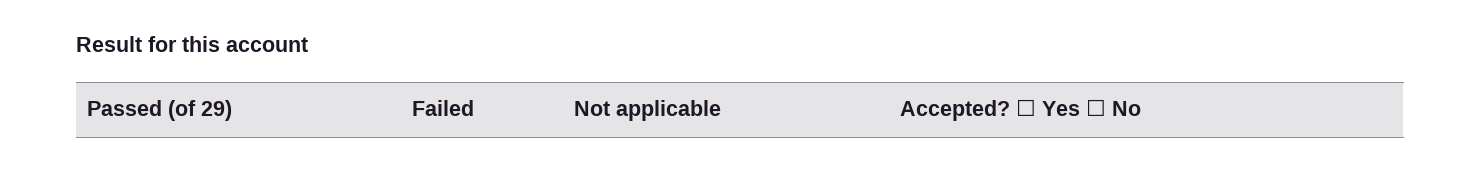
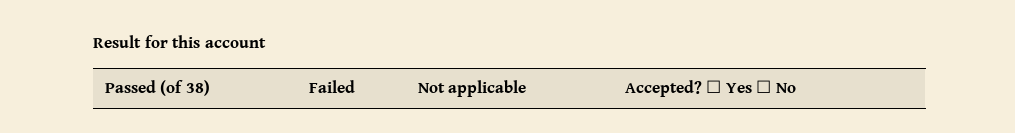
[201,100,233,121] 29) -> [185,80,210,96] 38)

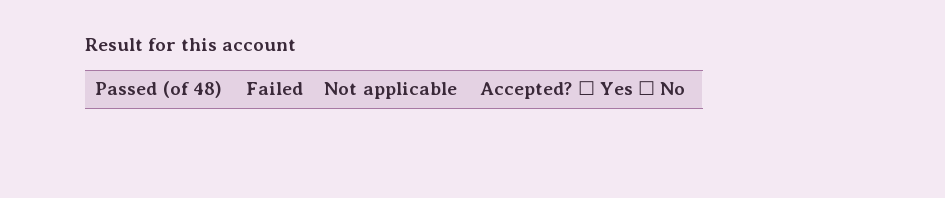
[185,80,210,96] 38) -> [192,81,222,98] 48)

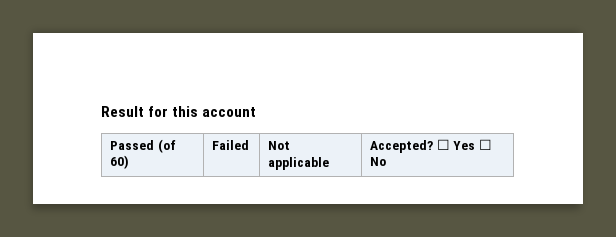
[192,81,222,98] 48) -> [109,155,129,169] 60)

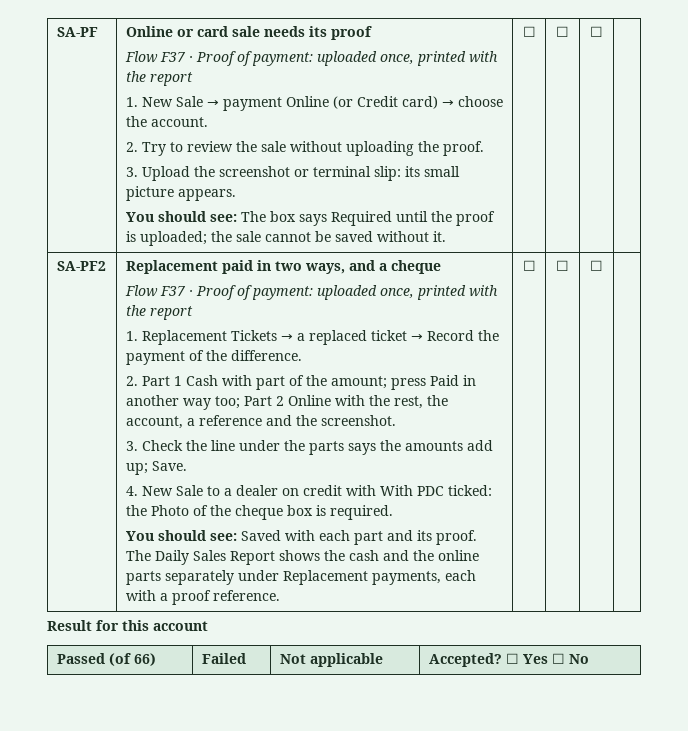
(101, 111) none -> [56,27,98,37] [125,26,372,40] [124,51,498,66] [125,71,193,86] [125,96,503,111] [125,116,208,127] [125,141,484,156] [125,166,460,181] [125,186,236,201] [125,211,495,226] [125,231,446,246] [522,26,536,37] [556,26,569,37] [590,26,603,37] [56,261,106,271] [125,260,441,274] [124,285,498,300] [125,305,193,320] [125,330,499,345] [125,350,302,365] [125,375,476,390] [125,395,448,410] [125,415,396,429] [125,440,493,455] [125,461,187,475] [125,485,492,496] [125,505,393,520] [125,530,477,545] [125,550,479,565] [125,570,476,585] [125,590,280,605] [522,260,536,271] [556,260,569,271] [590,260,603,271] SA-PF | Online or card sale needs its proof // Flow F37 · Proof of payment: uploaded once, printed with the report // 1. New Sale → payment Online (or Credit card) → choose the account. // 2. Try to review the sale without uploading the proof. // 3. Upload the screenshot or terminal slip: its small picture appears. // You should see: The box says Required until the proof is uploaded; the sale cannot be saved without it. | ☐ | ☐ | ☐ | // SA-PF2 | Replacement paid in two ways, and a cheque // Flow F37 · Proof of payment: uploaded once, printed with the report // 1. Replacement Tickets → a replaced ticket → Record the payment of the difference. // 2. Part 1 Cash with part of the amount; press Paid in another way too; Part 2 Online with the rest, the account, a reference and the screenshot. // 3. Check the line under the parts says the amounts add up; Save. // 4. New Sale to a dealer on credit with With PDC ticked: the Photo of the cheque box is required. // You should see: Saved with each part and its proof. The Daily Sales Report shows the cash and the online parts separately under Replacement payments, each with a proof reference. | ☐ | ☐ | ☐ | //
[109,155,129,169] 60) -> [133,653,156,666] 66)

